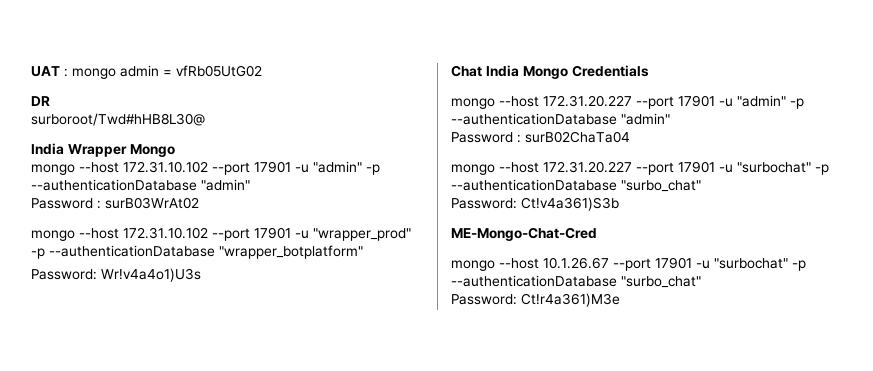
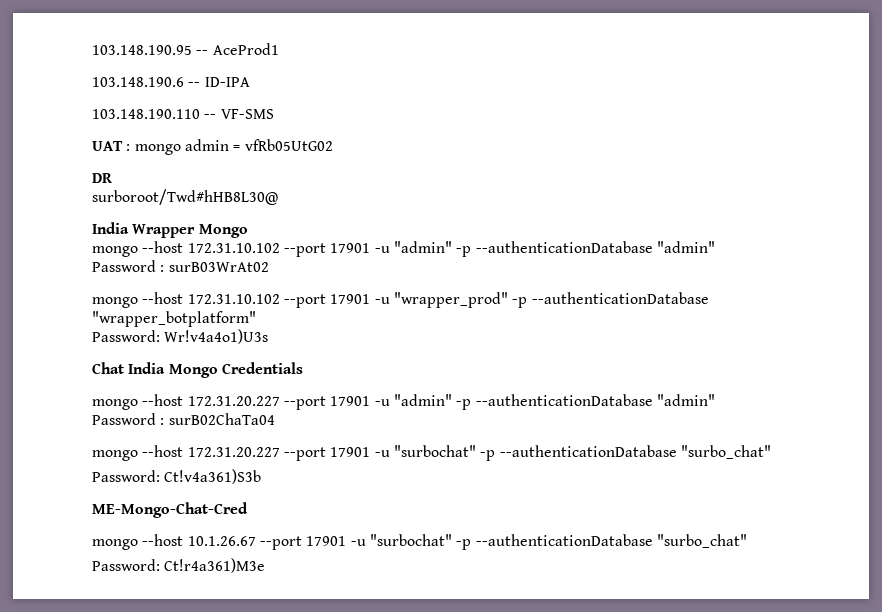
(31, 71) none -> [92,43,279,55] [92,77,250,87] [92,109,274,119] 103.148.190.95 -- AceProd1 // 103.148.190.6 -- ID-IPA // 103.148.190.110 -- VF-SMS //

